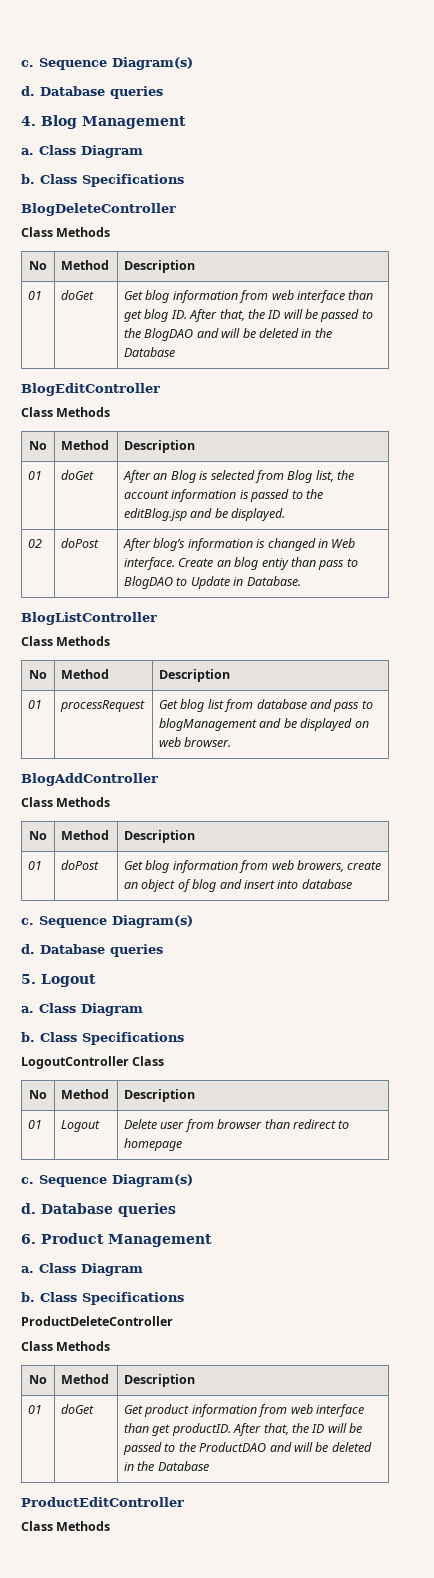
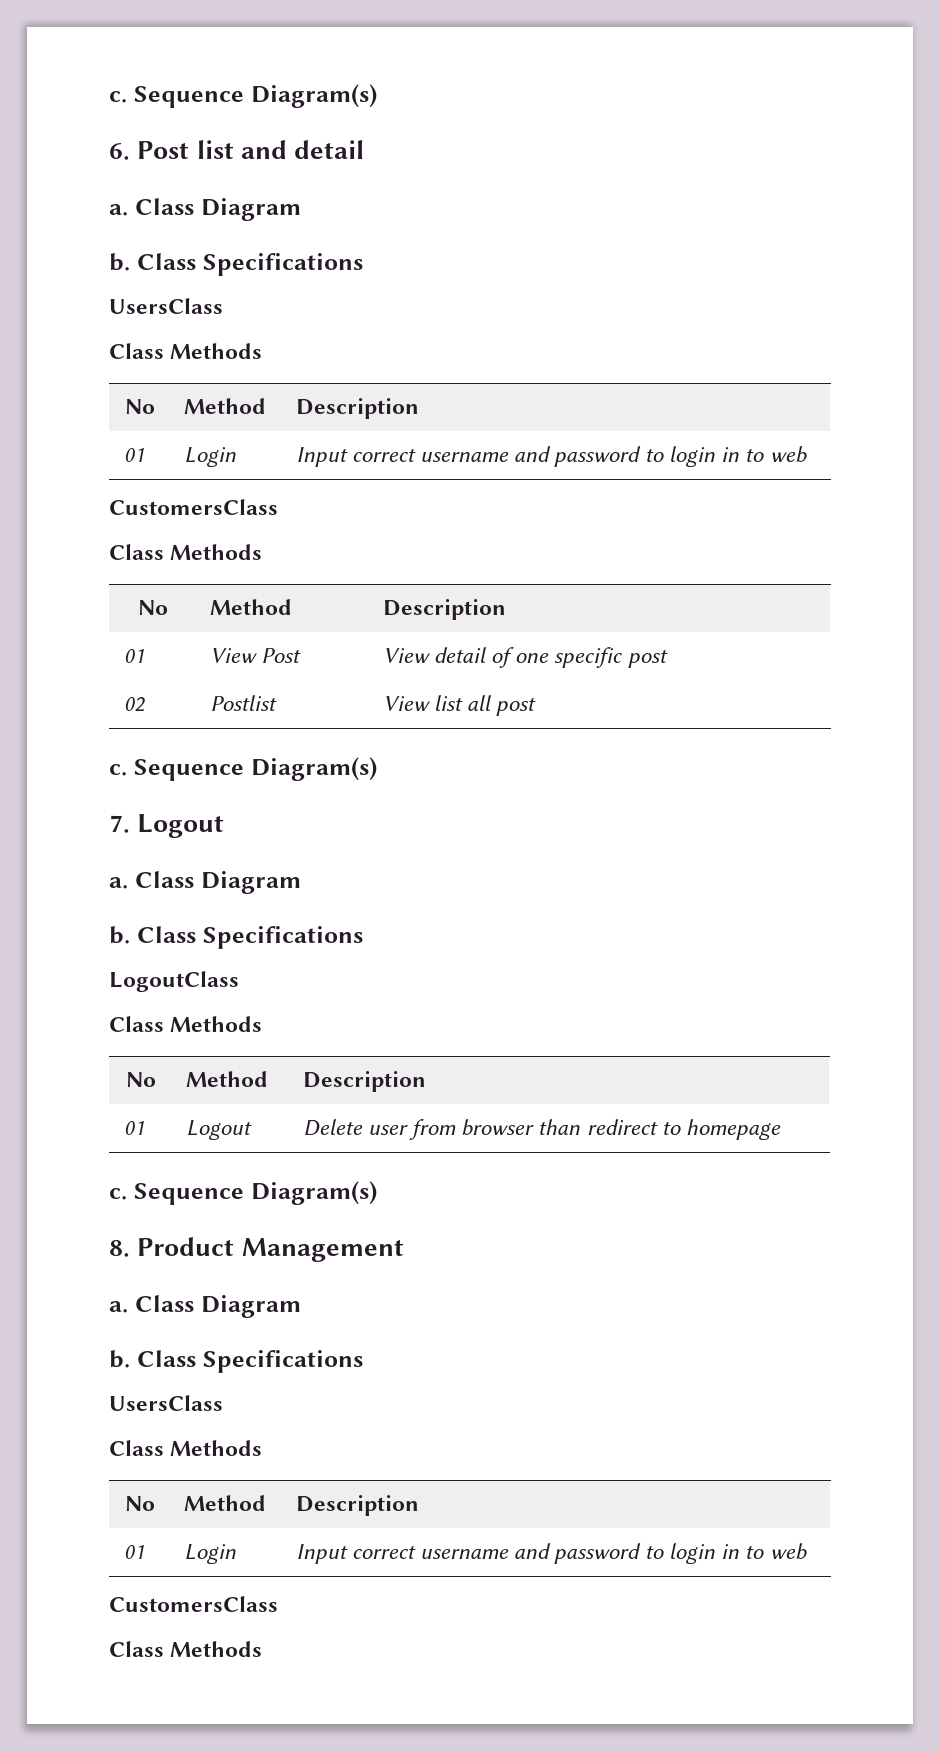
[21,57,193,70] [21,86,163,99] [21,115,186,129] [21,145,143,158] [21,174,184,187] [21,203,176,216] [21,227,111,237] [29,261,47,270] [61,260,110,270] [124,260,196,273] [28,291,43,300] [61,290,95,300] [124,290,374,303] [124,309,373,322] [124,328,332,341] [124,347,176,357] [21,383,160,396] [21,407,111,417] [29,441,47,450] [61,440,110,450] [124,440,196,453] [28,471,43,480] [61,470,95,480] [123,470,355,483] [124,489,323,502] [124,508,286,521] [28,539,43,548] [61,538,100,548] [123,538,356,551] [124,557,358,570] [124,576,301,589] [21,612,157,625] [21,636,111,646] [29,670,47,679] [61,669,110,679] [159,669,231,682] [28,700,43,709] [60,700,146,712] [159,699,373,712] [159,718,369,731] [159,737,232,747] [21,773,158,786] [21,797,111,807] [29,831,47,840] [61,830,110,840] [124,830,196,843] [28,861,43,870] [61,860,100,870] [124,860,382,873] [124,879,352,892] [21,915,193,928] [21,944,163,957] [21,974,36,984] c. Sequence Diagram(s) // d. Database queries // 4. Blog Management // a. Class Diagram // b. Class Specifications // BlogDeleteController // Class Methods // No | Method | Description // 01 | doGet | Get blog information from web interface than get blog ID. After that, the ID will be passed to the BlogDAO and will be deleted in the Database // BlogEditController // Class Methods // No | Method | Description // 01 | doGet | After an Blog is selected from Blog list, the account information is passed to the editBlog.jsp and be displayed. // 02 | doPost | After blog’s information is changed in Web interface. Create an blog entiy than pass to BlogDAO to Update in Database. // BlogListController // Class Methods // No | Method | Description // 01 | processRequest | Get blog list from database and pass to blogManagement and be displayed on web browser. // BlogAddController // Class Methods // No | Method | Description // 01 | doPost | Get blog information from web browers, create an object of blog and insert into database // c. Sequence Diagram(s) // d. Database queries // 5. -> [109,84,377,108] [109,140,365,160] [109,198,301,221] [109,253,363,276] [109,298,223,314] [109,343,263,359] [124,399,155,414] [183,398,266,414] [295,398,419,419] [123,447,145,462] [183,447,236,467] [295,446,807,467] [109,499,278,515] [109,544,263,560] [137,600,168,615] [209,599,292,615] [382,599,506,620] [123,648,145,663] [209,648,301,663] [382,647,668,668] [123,697,145,712] [209,695,277,711] [382,695,537,716] [109,757,377,781] [109,815,130,833] c. Sequence Diagram(s) // 6. Post list and detail // a. Class Diagram // b. Class Specifications // UsersClass // Class Methods // No | Method | Description // 01 | Login | Input correct username and password to login in to web // CustomersClass // Class Methods // No | Method | Description // 01 | View Post | View detail of one specific post // 02 | Postlist | View list all post // c. Sequence Diagram(s) // 7.
[21,1056,165,1069] LogoutController Class -> [109,971,239,992] [109,1016,263,1032] LogoutClass // Class Methods
[21,1203,176,1217] [21,1234,36,1244] d. Database queries // 6. -> [109,1240,130,1257] 8.
[21,1316,173,1326] [21,1341,111,1351] [29,1375,47,1384] [61,1374,110,1384] [124,1374,196,1387] [28,1405,43,1414] [61,1404,95,1414] [124,1404,364,1417] [124,1423,363,1436] [123,1442,372,1455] [124,1461,209,1471] [21,1497,184,1507] ProductDeleteController // Class Methods // No | Method | Description // 01 | doGet | Get product information from web interface than get productID. After that, the ID will be passed to the ProductDAO and will be deleted in the Database // ProductEditController -> [109,1395,223,1411] [109,1440,263,1456] [124,1496,155,1511] [183,1495,266,1511] [295,1495,419,1516] [123,1544,145,1559] [183,1544,236,1564] [295,1543,807,1564] [109,1596,278,1612] UsersClass // Class Methods // No | Method | Description // 01 | Login | Input correct username and password to login in to web // CustomersClass

